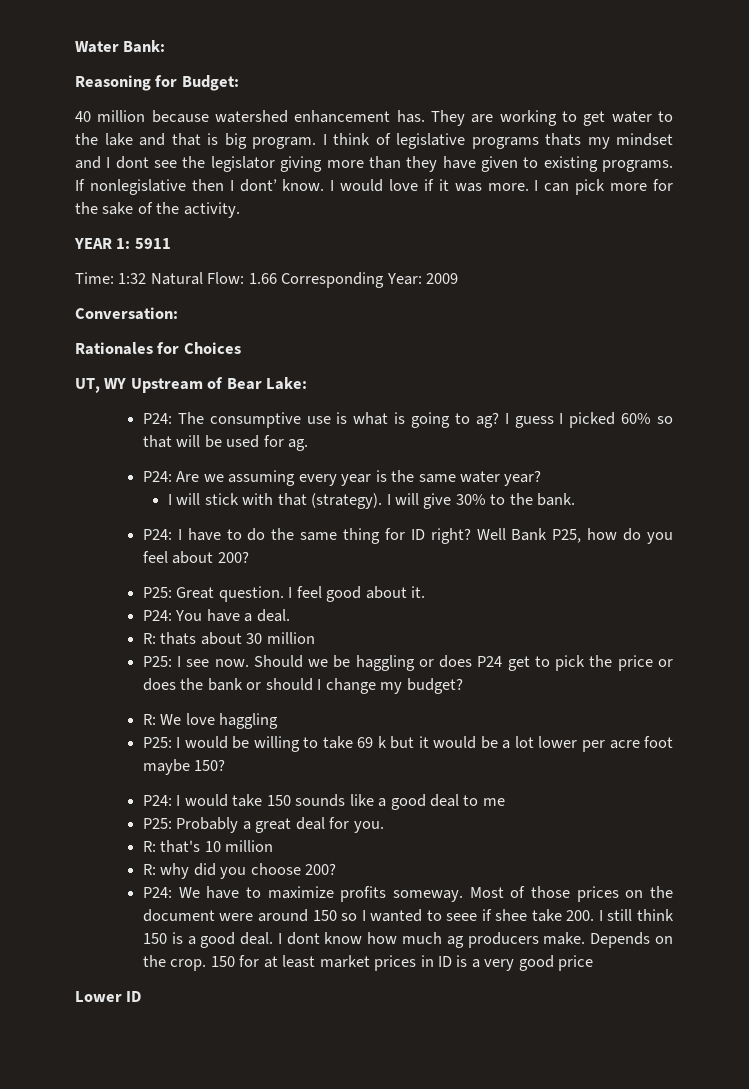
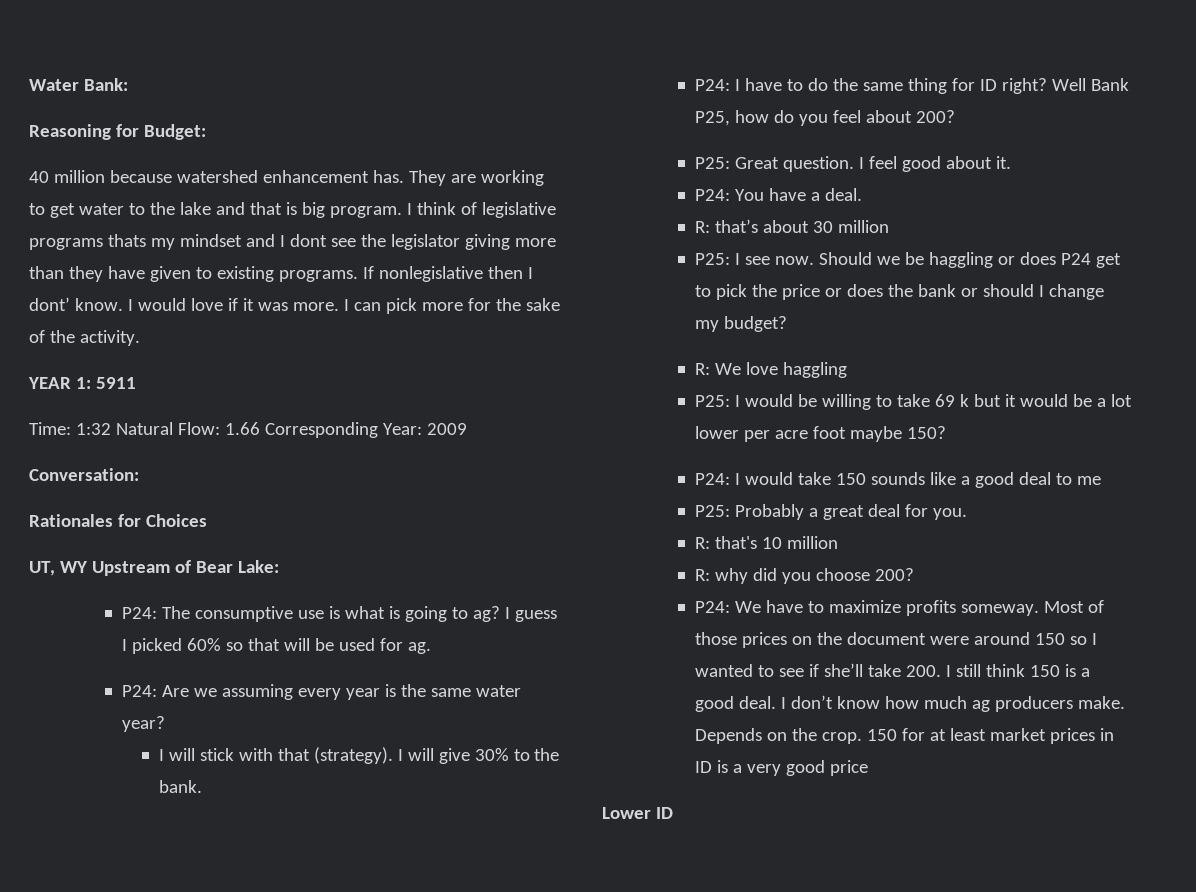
[160,632,197,645] thats -> [715,219,759,233] that’s
[446,909,528,921] seee if shee -> [779,663,864,677] see if she’ll
[286,932,320,945] dont -> [791,695,834,709] don’t

